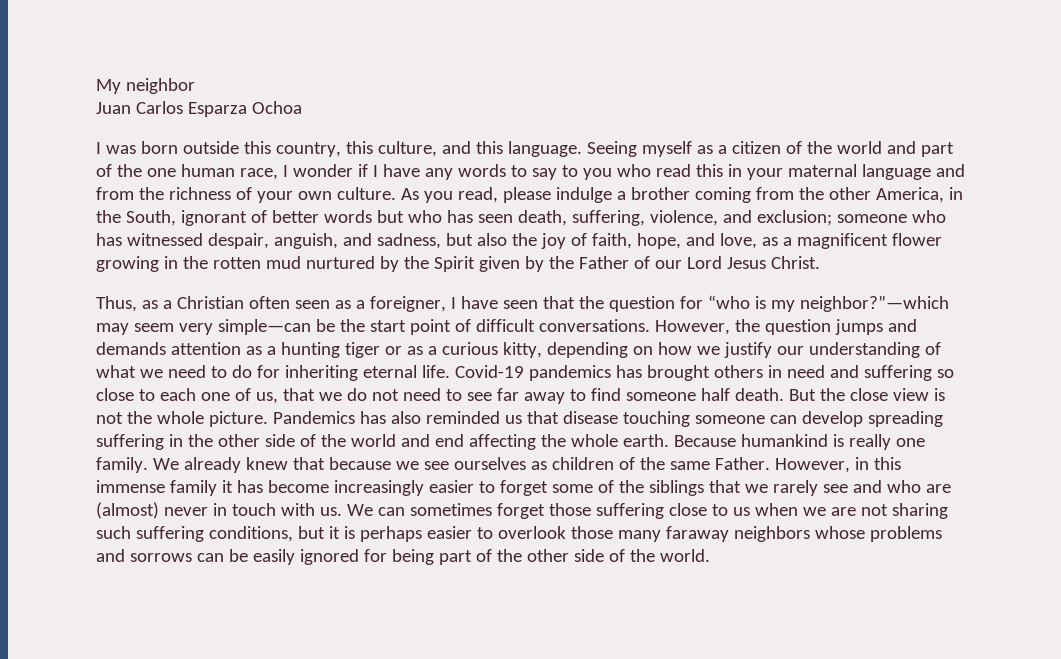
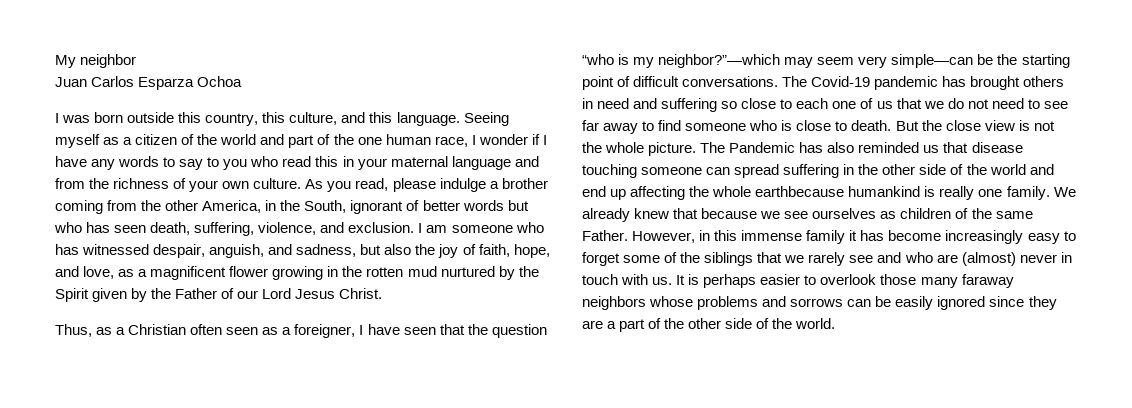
[756,210,832,226] exclusion; -> [348,222,448,233] exclusion. I am
[679,296,703,309] for -> (547, 331) none
[369,320,406,332] start -> [1021,54,1070,68] starting
[654,319,917,335] [96,342,941,358] [96,365,611,381] However, the question jumps and demands attention as a hunting tiger or as a curious kitty, depending on how we justify our understanding of what we need to do for inheriting eternal life. Covid-19 pandemics -> [782,76,939,90] The Covid-19 pandemic
[255,392,278,404] us, -> [876,101,893,109] us
[700,388,730,401] half -> [749,120,848,131] who is close to
[272,411,355,424] Pandemics -> [700,142,796,153] The Pandemic
[801,411,943,427] develop spreading -> [734,164,780,178] spread
(464, 440) none -> [610,189,627,200] up
[622,434,736,447] earth. Because -> [755,186,845,197] earthbecause
[428,480,474,493] easier -> [1027,233,1060,244] easy
[346,503,948,519] [96,526,340,542] We can sometimes forget those suffering close to us when we are not sharing such suffering conditions, but it -> [676,275,686,285] It
[363,549,434,565] for being -> [989,296,1057,310] [582,320,617,329] since they are a

